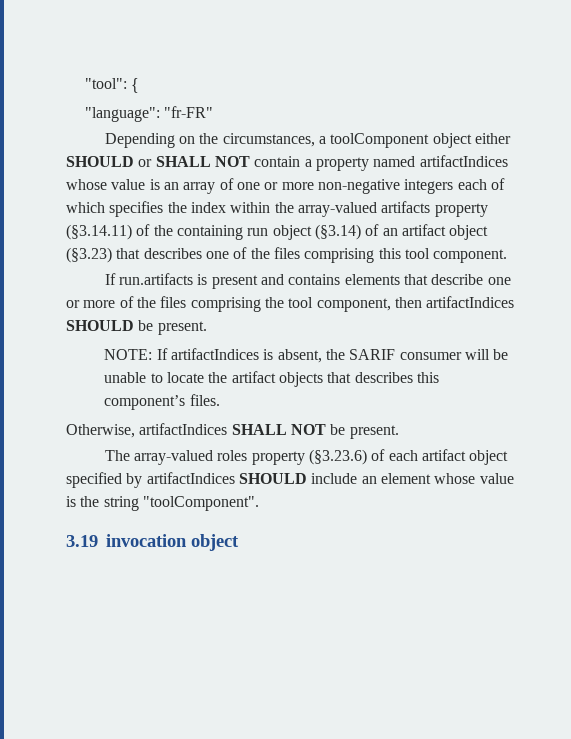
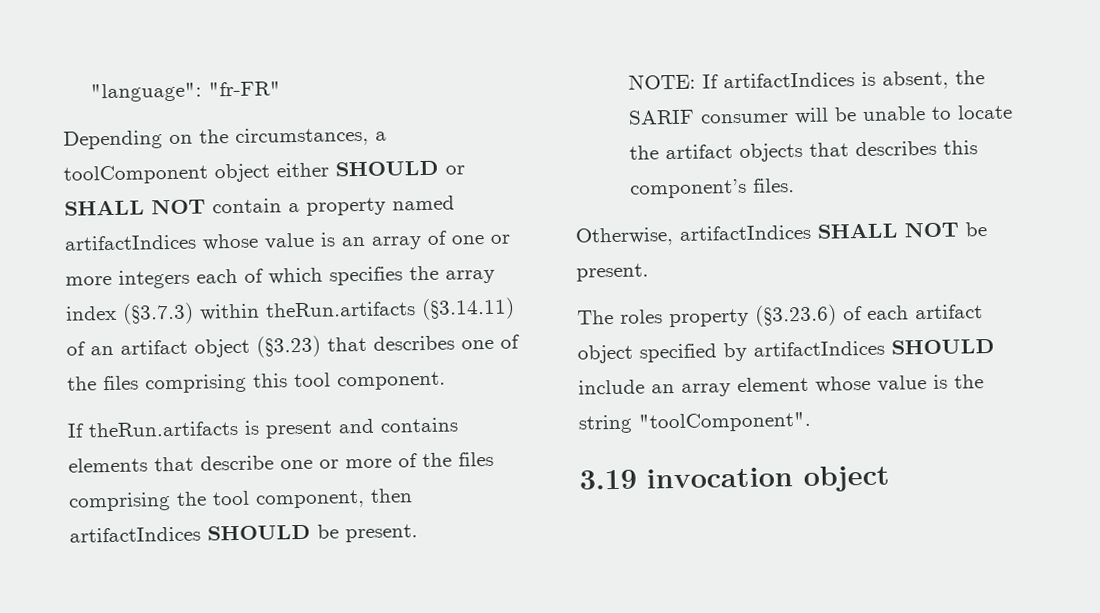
[85,78,140,93] "tool": { // -> (89, 92) none
[317,179,400,194] non-negative -> (112, 280) none
[190,201,488,217] [66,224,361,240] index within the array-valued artifacts property (§3.14.11) of the containing run object (§3.14) -> [445,269,495,284] [65,297,515,325] array index (§3.7.3) within theRun.artifacts (§3.14.11)
[118,273,193,285] run.artifacts -> [88,420,239,438] theRun.artifacts
[133,450,213,465] array-valued -> (614, 317) none
(377, 480) none -> [681,383,731,397] array

